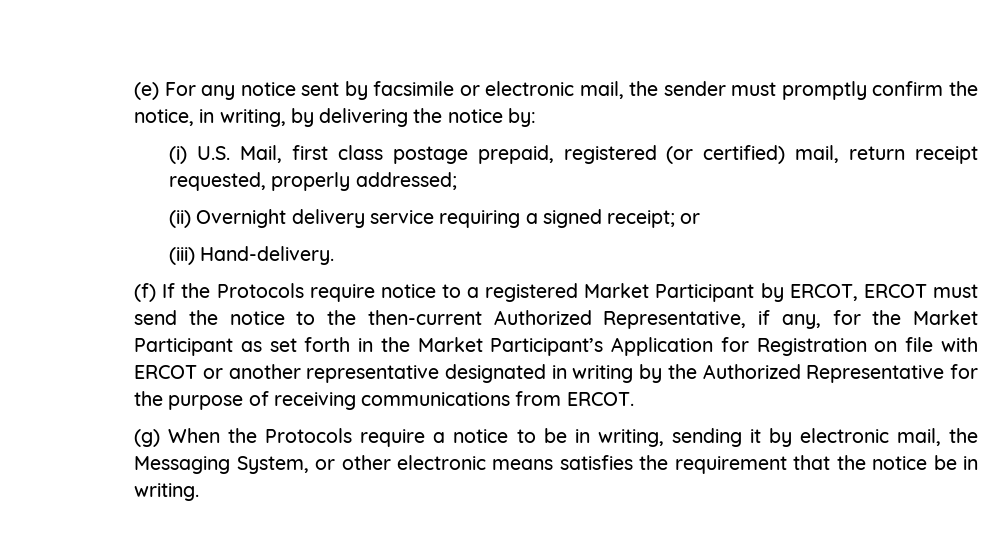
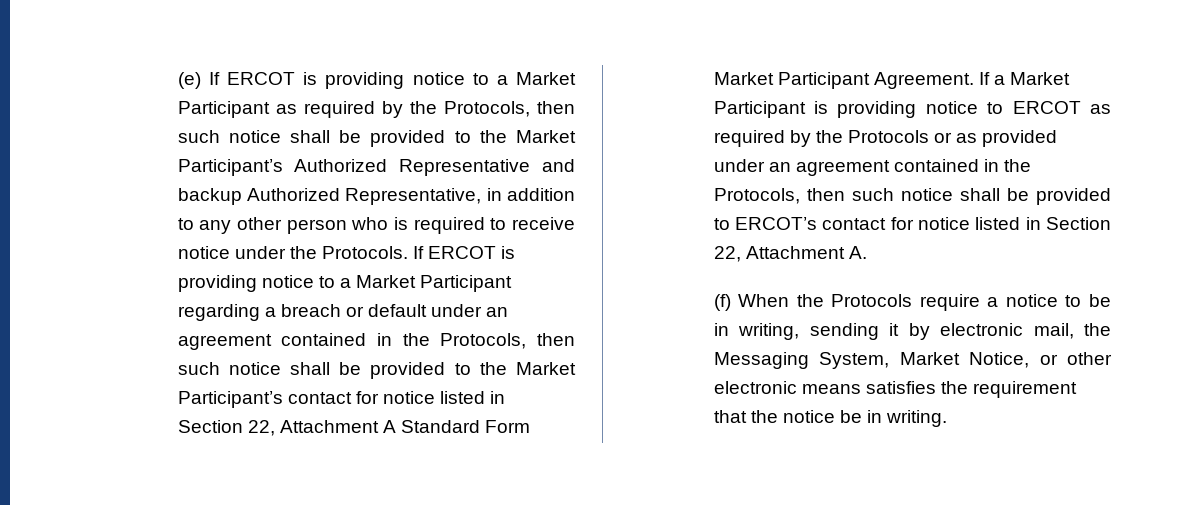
[164,81,979,100] [134,108,536,127] [169,145,978,164] [169,172,457,191] [169,209,701,228] [169,246,335,265] [134,283,978,302] [134,310,978,329] [134,337,979,356] [134,364,978,383] [134,391,634,410] [134,429,161,447] For any notice sent by facsimile or electronic mail, the sender must promptly confirm the notice, in writing, by delivering the notice by: // (i) U.S. Mail, first class postage prepaid, registered (or certified) mail, return receipt requested, properly addressed; // (ii) Overnight delivery service requiring a signed receipt; or // (iii) Hand-delivery. // (f) If the Protocols require notice to a registered Market Participant by ERCOT, ERCOT must send the notice to the then-current Authorized Representative, if any, for the Market Participant as set forth in the Market Participant’s Application for Registration on file with ERCOT or another representative designated in writing by the Authorized Representative for the purpose of receiving communications from ERCOT. // (g) -> [208,72,576,89] [177,101,575,118] [177,130,577,147] [177,159,575,176] [177,188,575,205] [177,217,575,234] [177,246,516,259] [177,275,513,292] [177,304,509,321] [177,333,576,350] [177,362,577,379] [177,391,506,408] [177,420,531,436] [713,72,1071,89] [713,101,1111,118] [713,130,1058,147] [713,159,1032,176] [713,188,1111,205] [713,217,1111,230] [713,246,867,262] [713,294,731,311] If ERCOT is providing notice to a Market Participant as required by the Protocols, then such notice shall be provided to the Market Participant’s Authorized Representative and backup Authorized Representative, in addition to any other person who is required to receive notice under the Protocols. If ERCOT is providing notice to a Market Participant regarding a breach or default under an agreement contained in the Protocols, then such notice shall be provided to the Market Participant’s contact for notice listed in Section 22, Attachment A Standard Form Market Participant Agreement. If a Market Participant is providing notice to ERCOT as required by the Protocols or as provided under an agreement contained in the Protocols, then such notice shall be provided to ERCOT’s contact for notice listed in Section 22, Attachment A. // (f)
(309, 465) none -> [899,352,1030,368] Market Notice,

